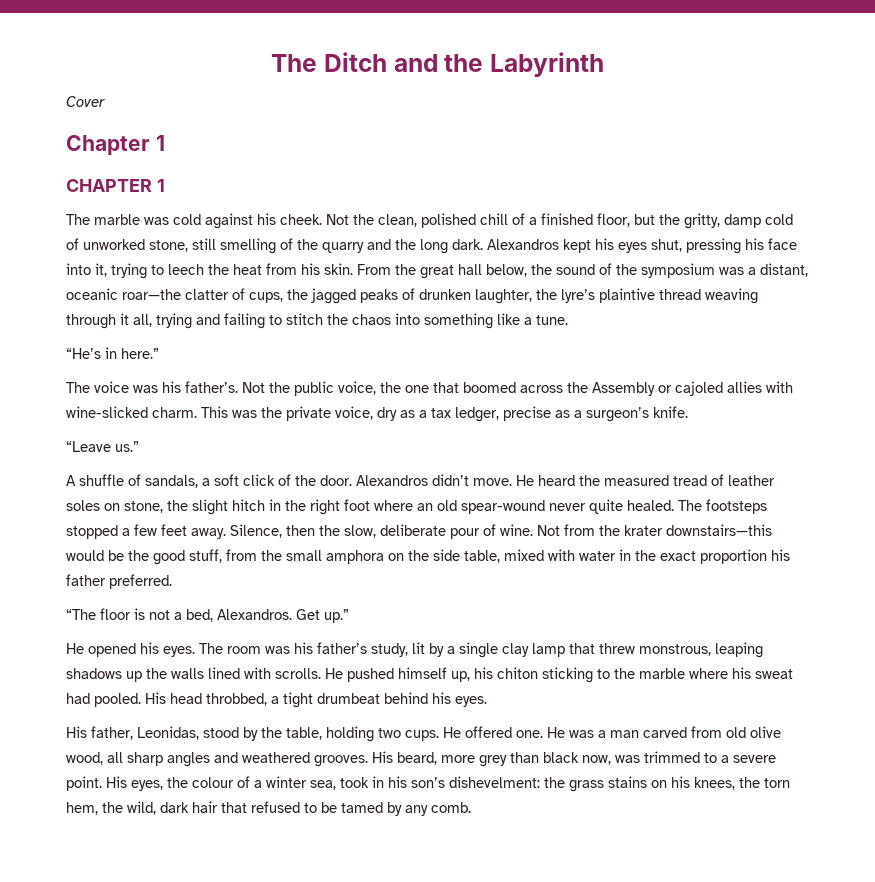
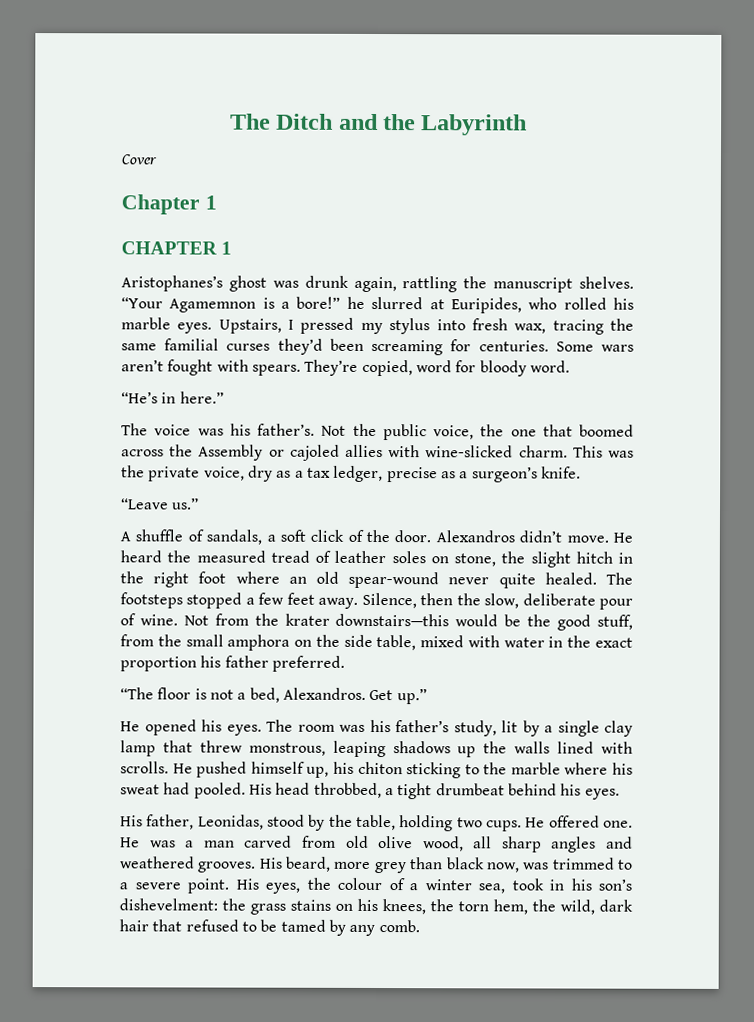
[66,213,793,229] [66,238,797,254] [66,263,808,279] [66,288,758,304] [66,313,568,329] The marble was cold against his cheek. Not the clean, polished chill of a finished floor, but the gritty, damp cold of unworked stone, still smelling of the quarry and the long dark. Alexandros kept his eyes shut, pressing his face into it, trying to leech the heat from his skin. From the great hall below, the sound of the symposium was a distant, oceanic roar—the clatter of cups, the jagged peaks of drunken laughter, the lyre’s plaintive thread weaving through it all, trying and failing to stitch the chaos into something like a tune. -> [121,275,634,293] [121,296,635,314] [121,317,635,335] [121,338,634,356] [121,359,570,377] Aristophanes’s ghost was drunk again, rattling the manuscript shelves. “Your Agamemnon is a bore!” he slurred at Euripides, who rolled his marble eyes. Upstairs, I pressed my stylus into fresh wax, tracing the same familial curses they’d been screaming for centuries. Some wars aren’t fought with spears. They’re copied, word for bloody word.

